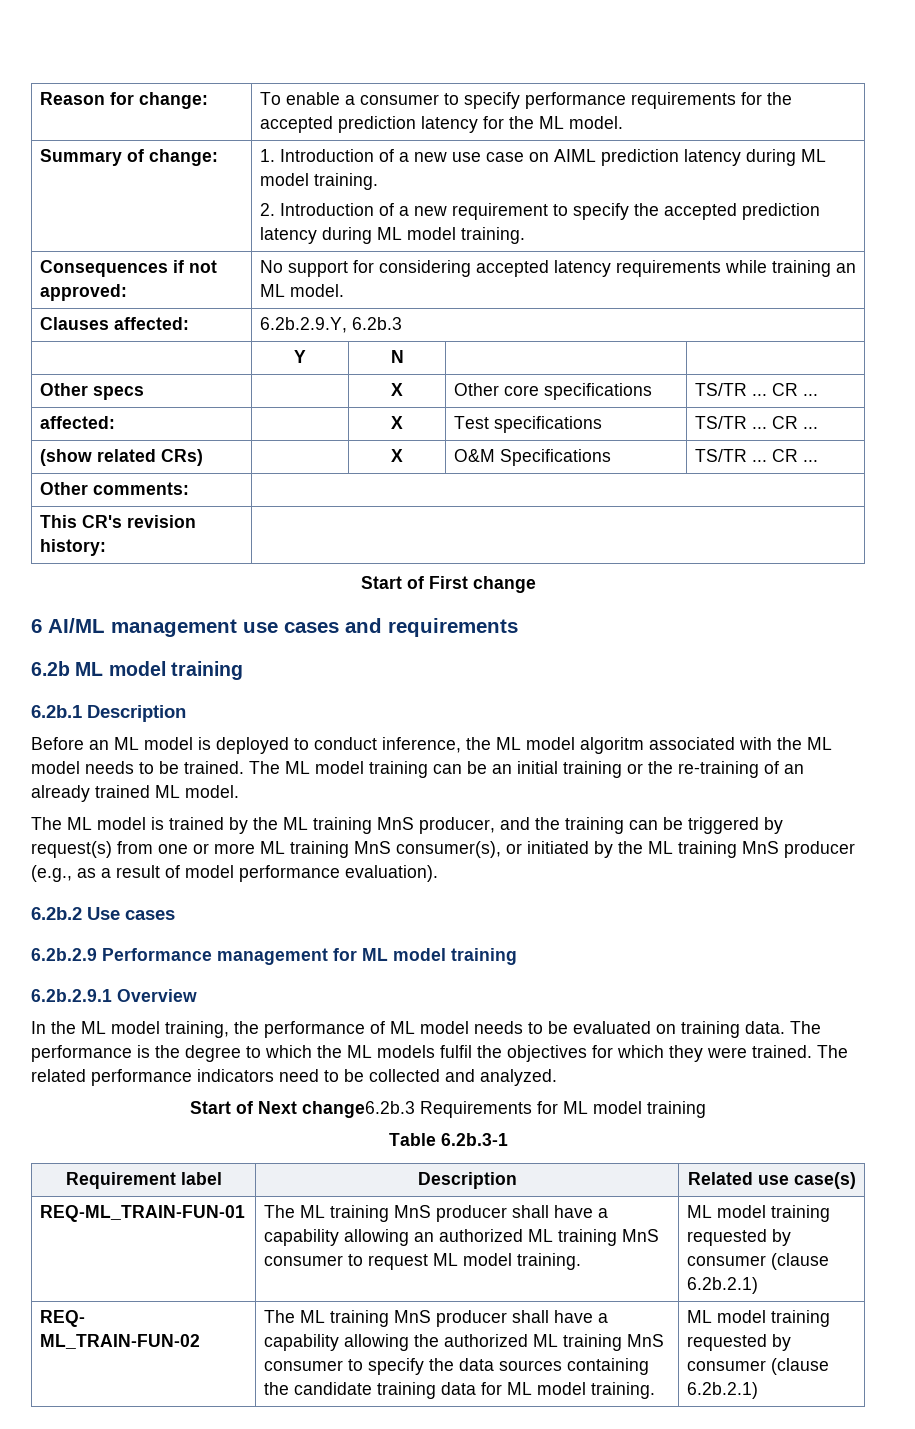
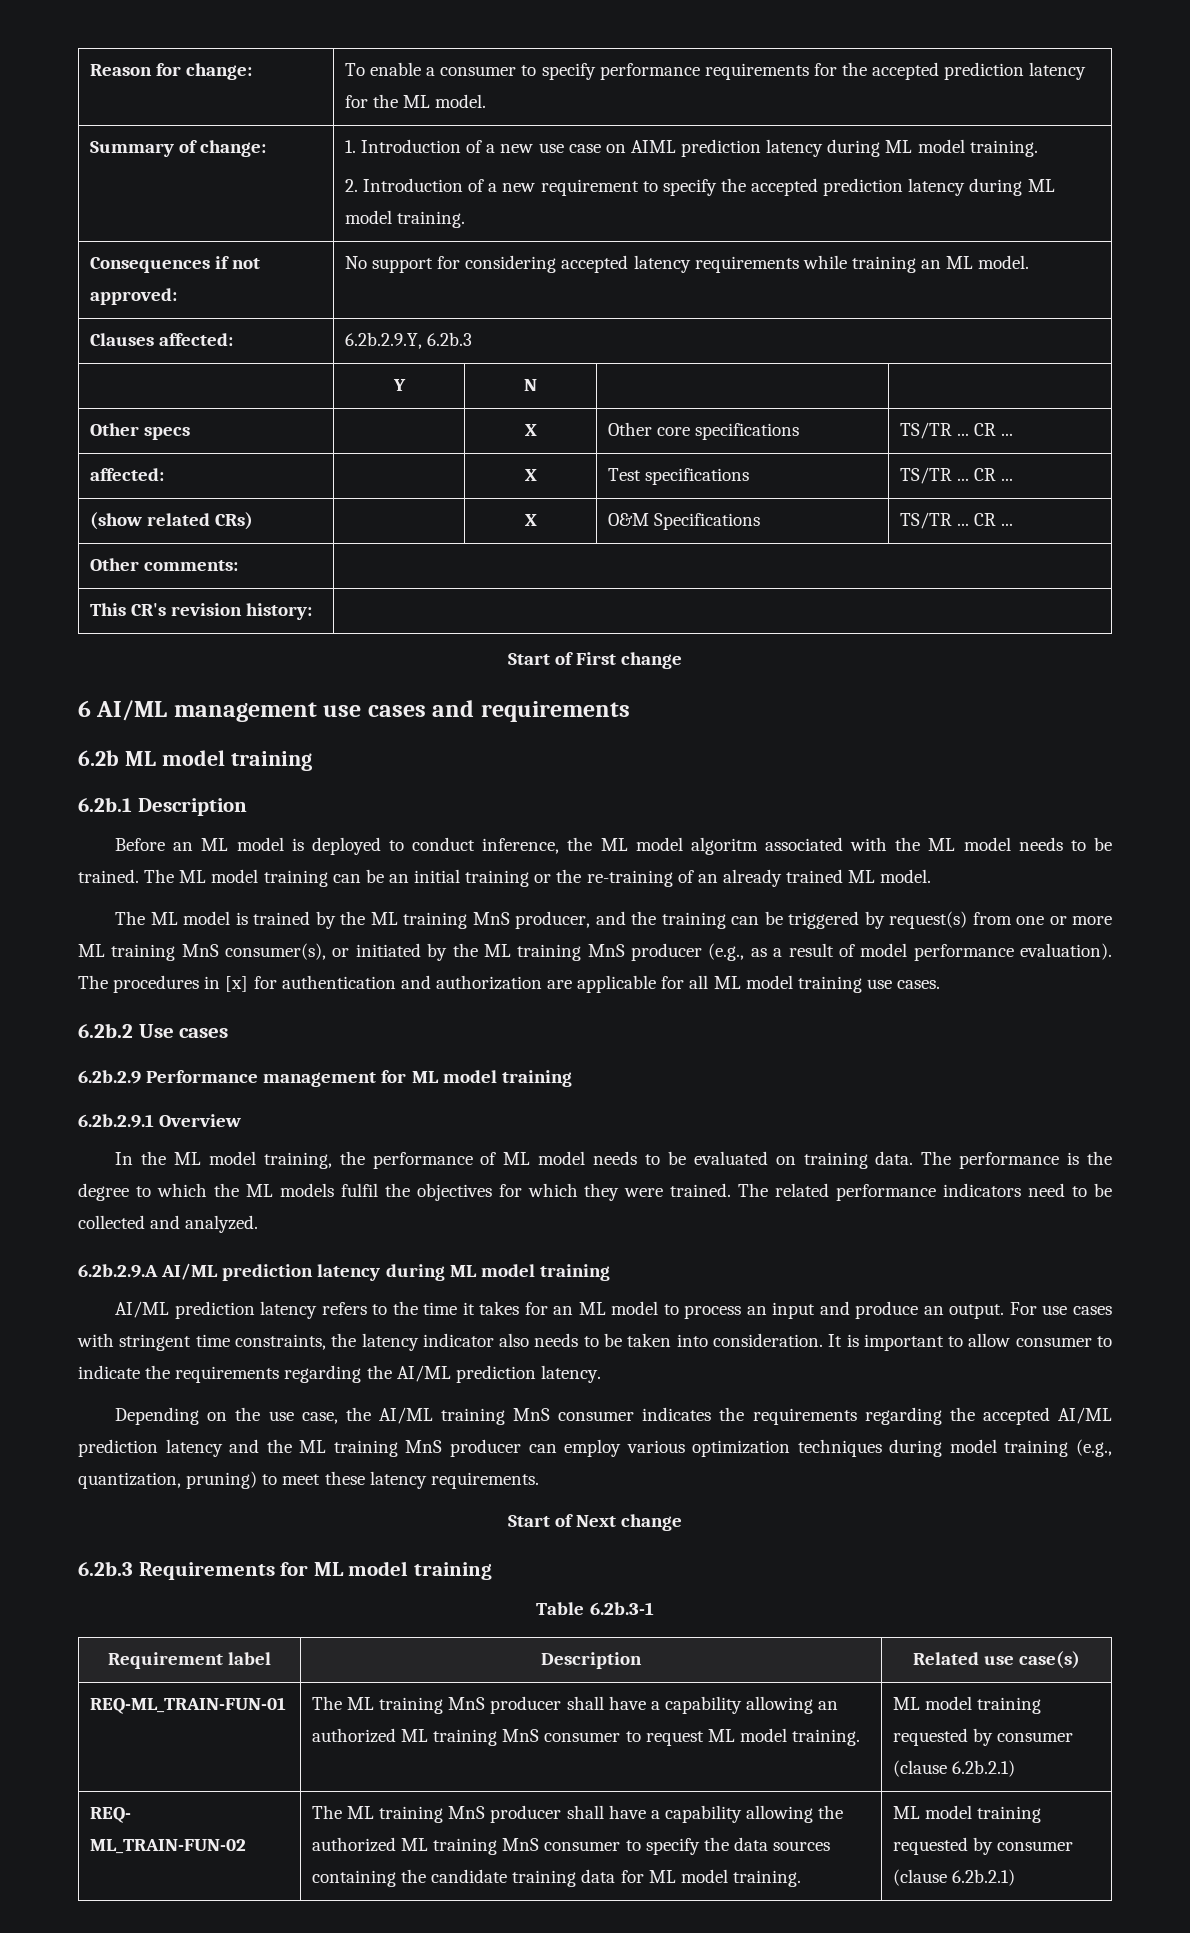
(438, 873) none -> [78,975,941,993] The procedures in [x] for authentication and authorization are applicable for all ML model training use cases.
(557, 1077) none -> [78,1263,610,1281] [115,1301,1113,1319] [77,1333,1112,1351] [78,1365,601,1383] [115,1407,1112,1425] [78,1439,1112,1457] [78,1471,539,1489] // 6.2b.2.9.A AI/ML prediction latency during ML model training // AI/ML prediction latency refers to the time it takes for an ML model to process an input and produce an output. For use cases with stringent time constraints, the latency indicator also needs to be taken into consideration. It is important to allow consumer to indicate the requirements regarding the AI/ML prediction latency. // Depending on the use case, the AI/ML training MnS consumer indicates the requirements regarding the accepted AI/ML prediction latency and the ML training MnS producer can employ various optimization techniques during model training (e.g., quantization, pruning) to meet these latency requirements.
[302,1101,415,1118] change6.2b.3 -> [621,1514,683,1531] [78,1561,133,1576] change // 6.2b.3

